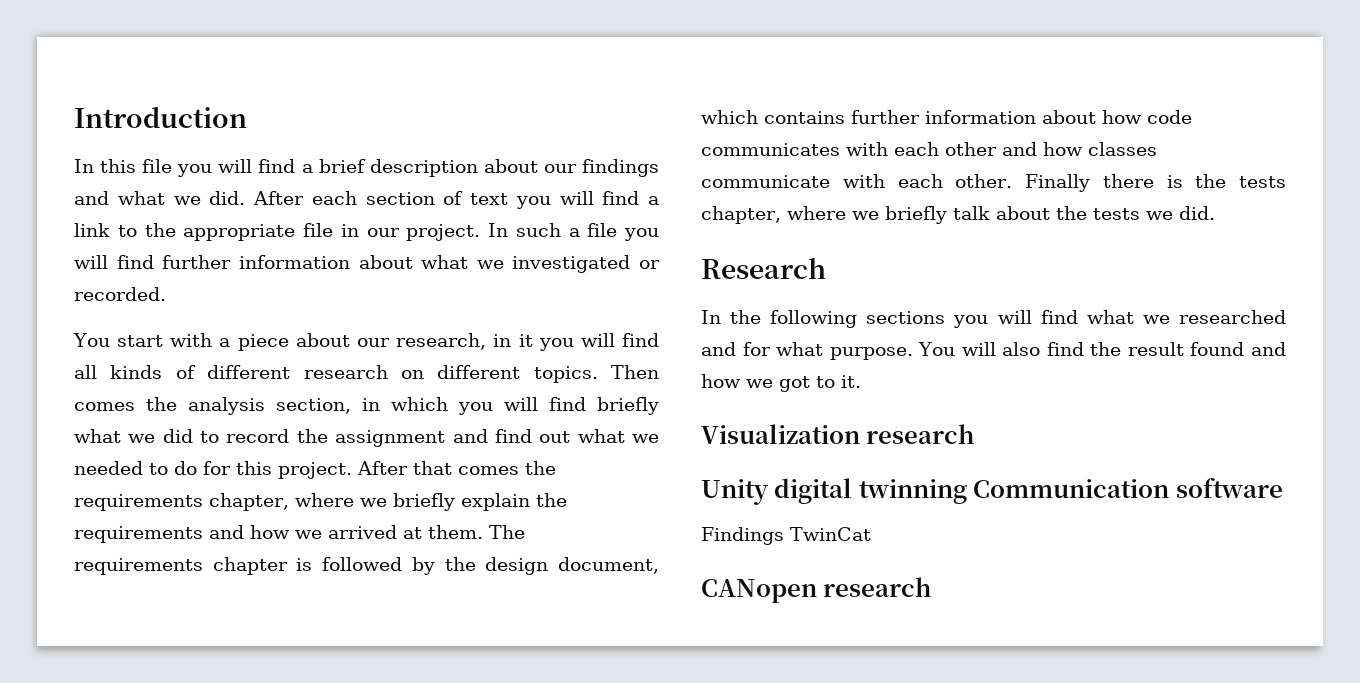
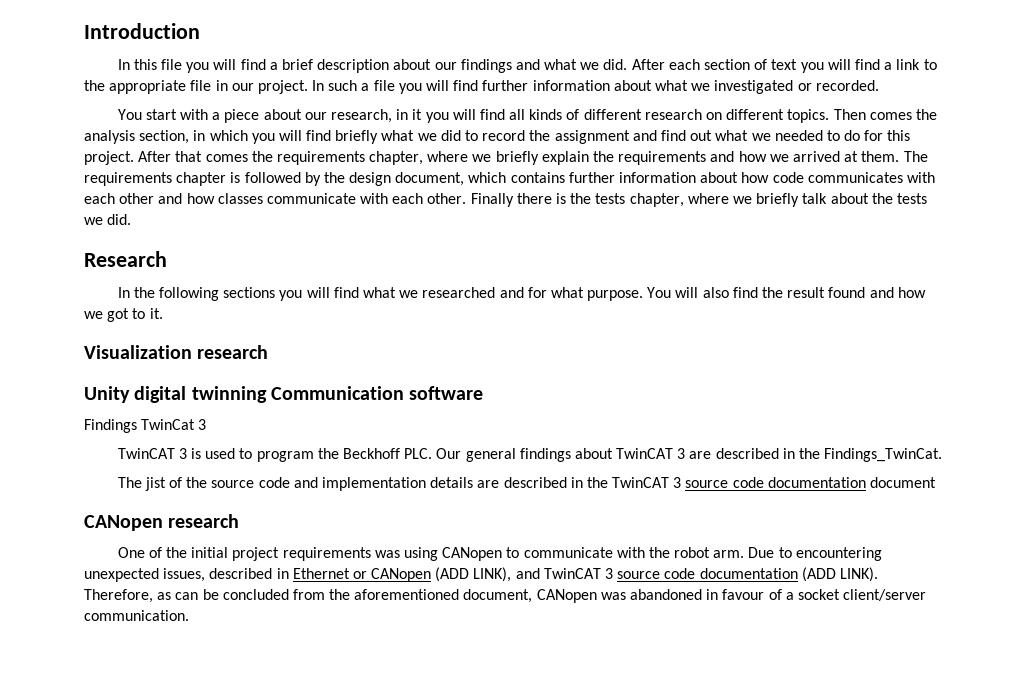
[701,577,932,603] // CANopen research -> [198,419,207,430] [117,448,943,462] [117,477,937,491] [84,514,240,531] [117,547,882,561] [84,567,878,582] [84,589,927,603] [84,610,189,621] 3 // TwinCAT 3 is used to program the Beckhoff PLC. Our general findings about TwinCAT 3 are described in the Findings_TwinCat. // The jist of the source code and implementation details are described in the TwinCAT 3 source code documentation document // CANopen research // One of the initial project requirements was using CANopen to communicate with the robot arm. Due to encountering unexpected issues, described in Ethernet or CANopen (ADD LINK), and TwinCAT 3 source code documentation (ADD LINK). Therefore, as can be concluded from the aforementioned document, CANopen was abandoned in favour of a socket client/server communication.

